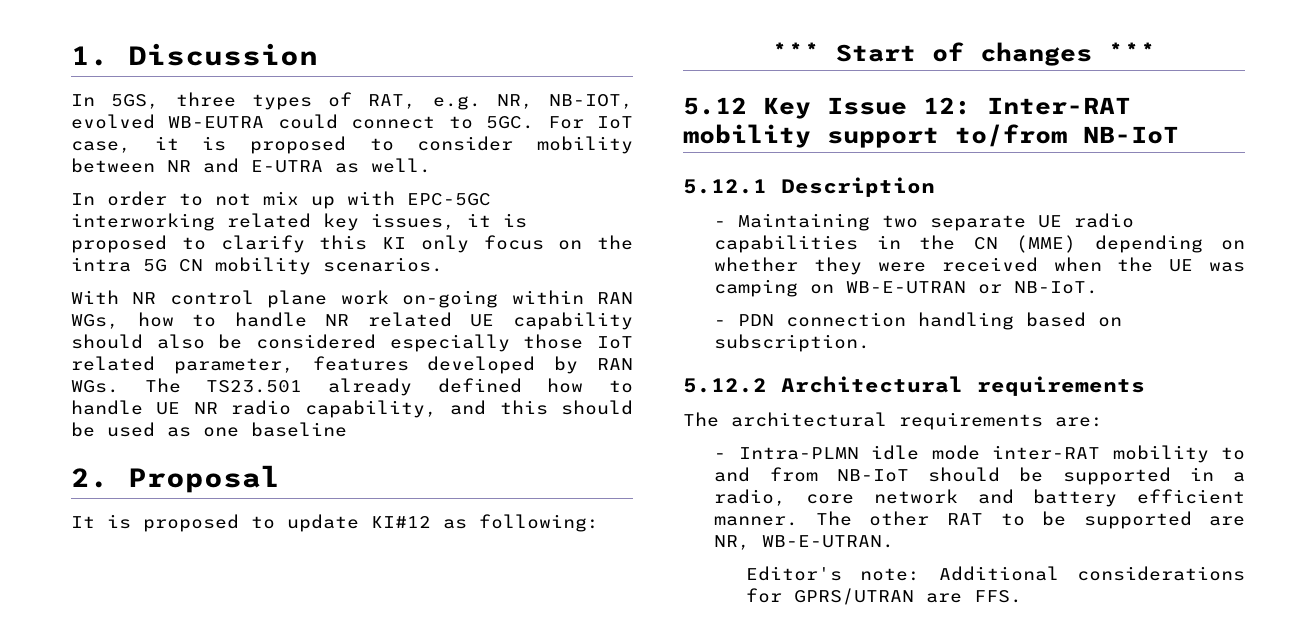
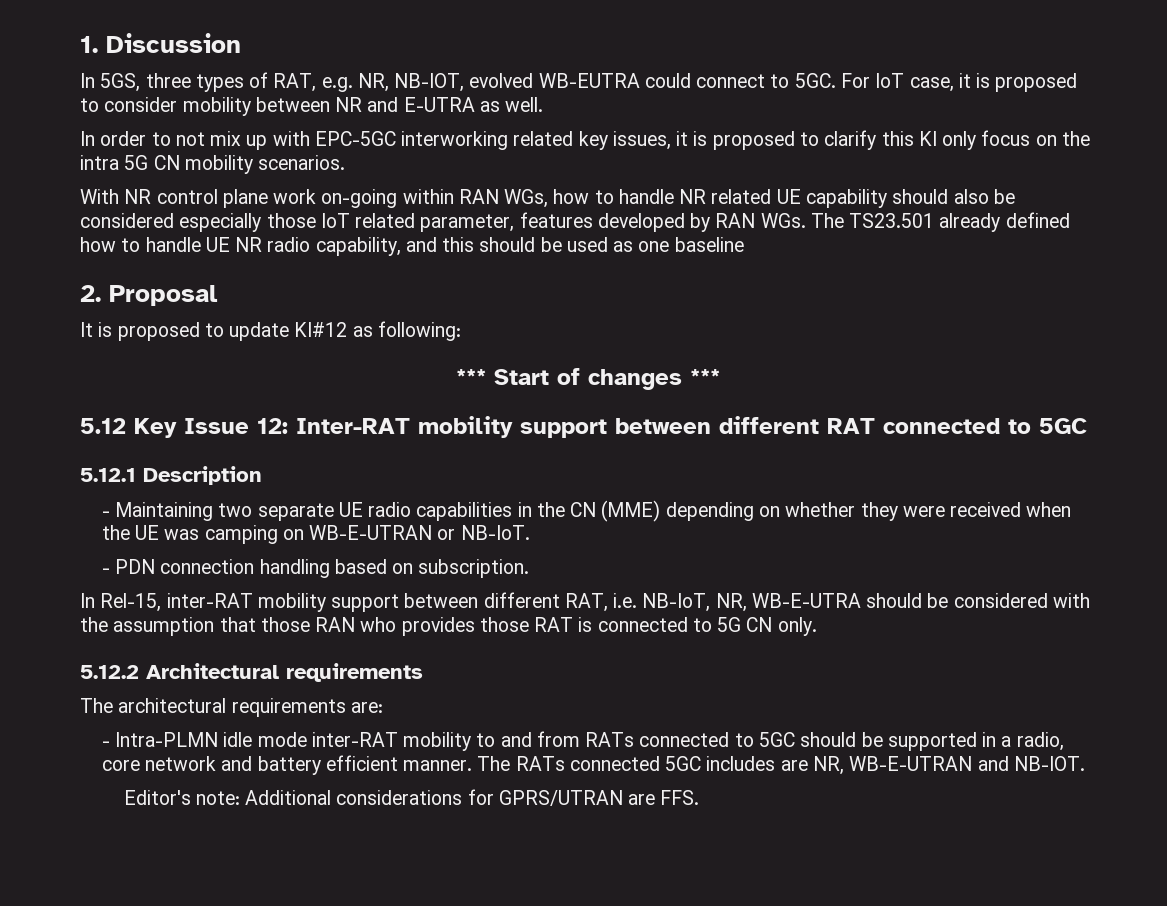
[955,124,1179,147] to/from NB-IoT -> [615,416,1087,434] between different RAT connected to 5GC
(871, 343) none -> [80,592,1090,612] [80,617,817,636] // In Rel-15, inter-RAT mobility support between different RAT, i.e. NB-IoT, NR, WB-E-UTRA should be considered with the assumption that those RAN who provides those RAT is connected to 5G CN only.
[836,469,909,482] NB-IoT -> [585,732,795,747] RATs connected to 5GC
[869,511,1245,529] [714,535,895,550] other RAT to be supported are NR, WB-E-UTRAN. -> [515,756,1085,775] RATs connected 5GC includes are NR, WB-E-UTRAN and NB-IOT.

